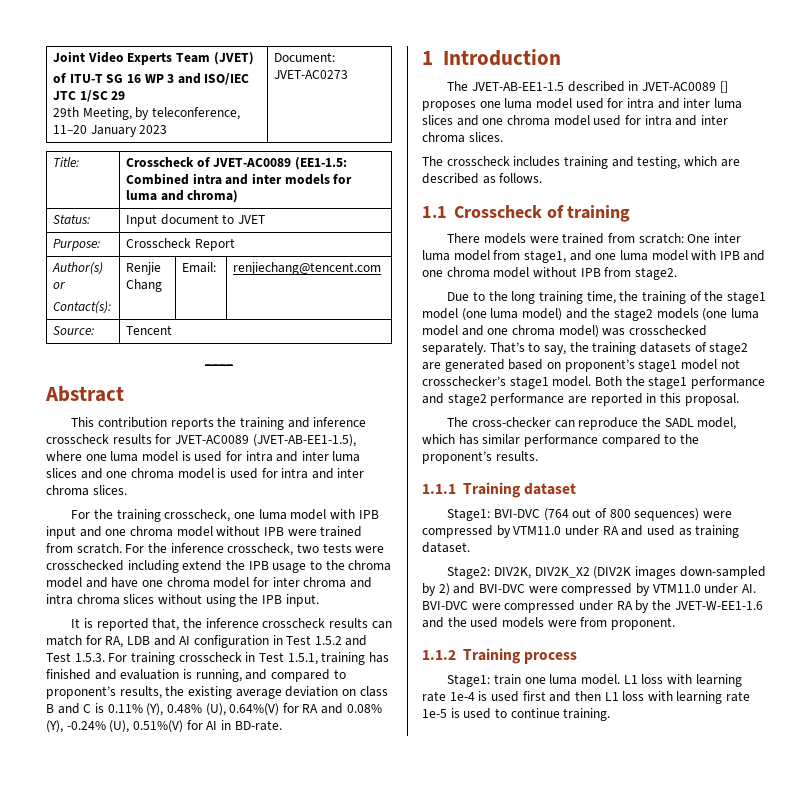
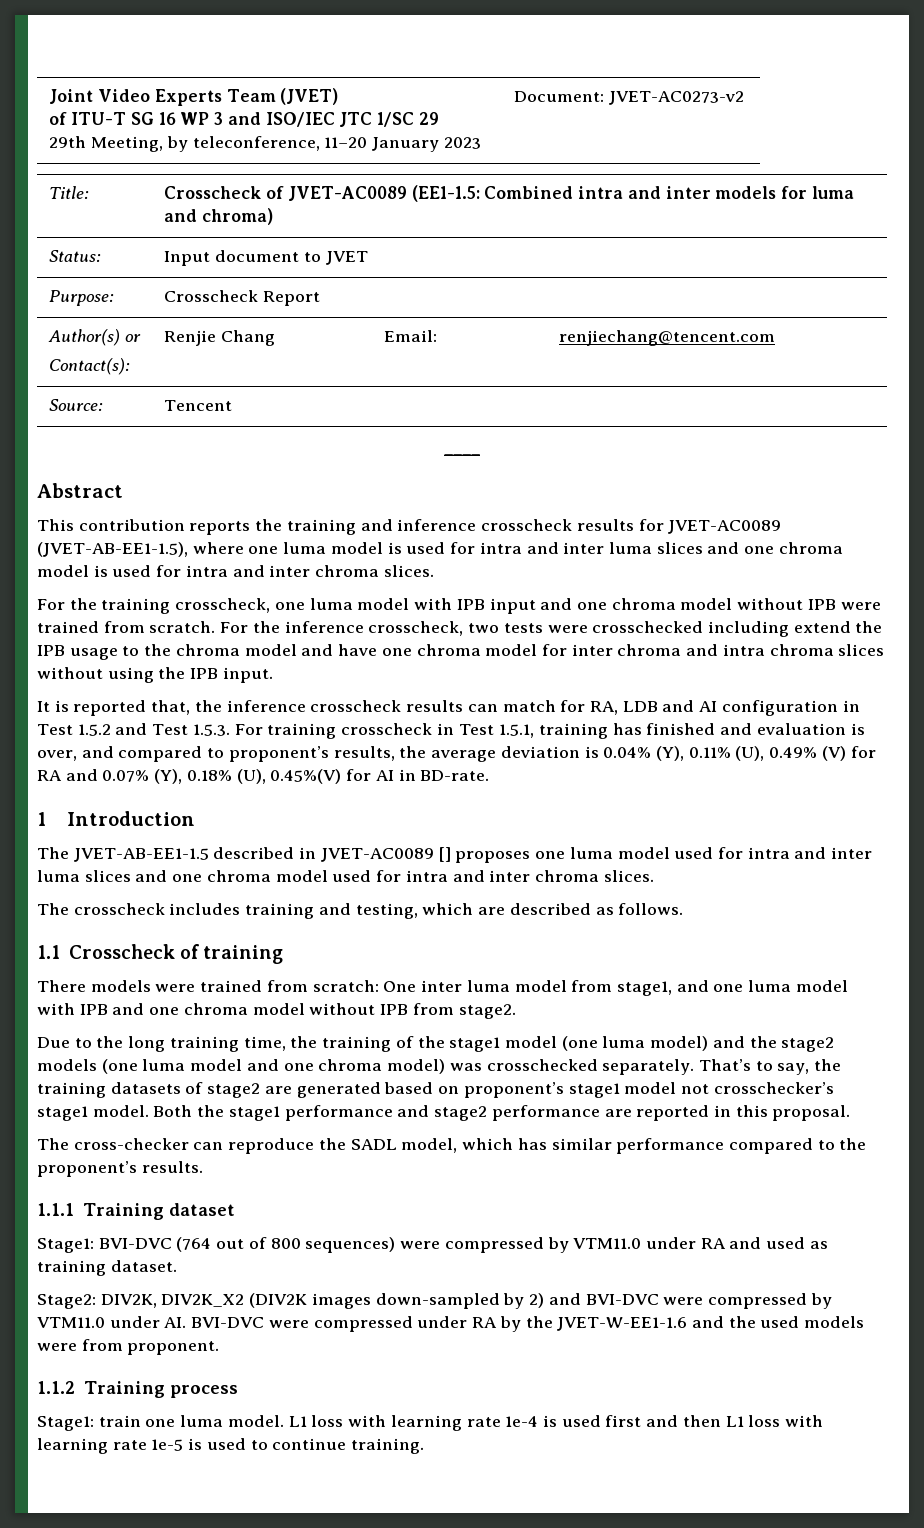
[273,70,348,79] JVET-AC0273 -> [609,91,745,105] JVET-AC0273-v2
[195,669,242,682] running, -> [37,750,77,761] over,
[187,686,232,699] existing -> (427, 752) none
[341,686,388,697] [46,703,382,716] [46,720,183,733] on class B and C is 0.11% (Y), 0.48% (U), 0.64%(V) for RA and 0.08% (Y), -0.24% (U), 0.51%(V) -> [584,746,876,761] [37,769,342,784] is 0.04% (Y), 0.11% (U), 0.49% (V) for RA and 0.07% (Y), 0.18% (U), 0.45%(V)

